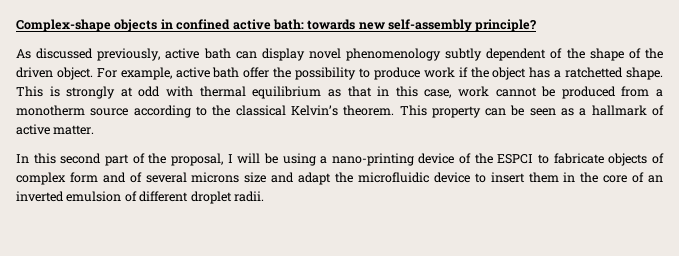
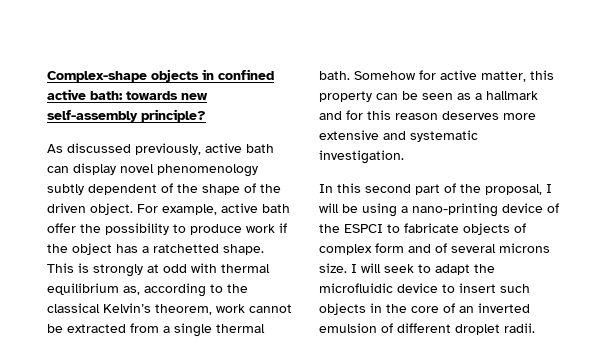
[327,86,663,99] [16,105,129,116] as that in this case, work cannot be produced from a monotherm source -> [123,286,140,295] as,
[343,105,427,116] theorem. This -> [155,304,292,315] [47,323,265,337] [319,70,554,82] theorem, work cannot be extracted from a single thermal bath. Somehow for active matter, this
[652,105,664,116] [16,124,95,135] of active matter. -> [319,110,536,120] [319,130,478,142] [319,150,404,164] and for this reason deserves more extensive and systematic investigation.
[244,172,295,183] size and -> [319,263,431,273] size. I will seek to
[528,172,559,183] them -> [500,284,530,293] [319,303,366,315] such objects

